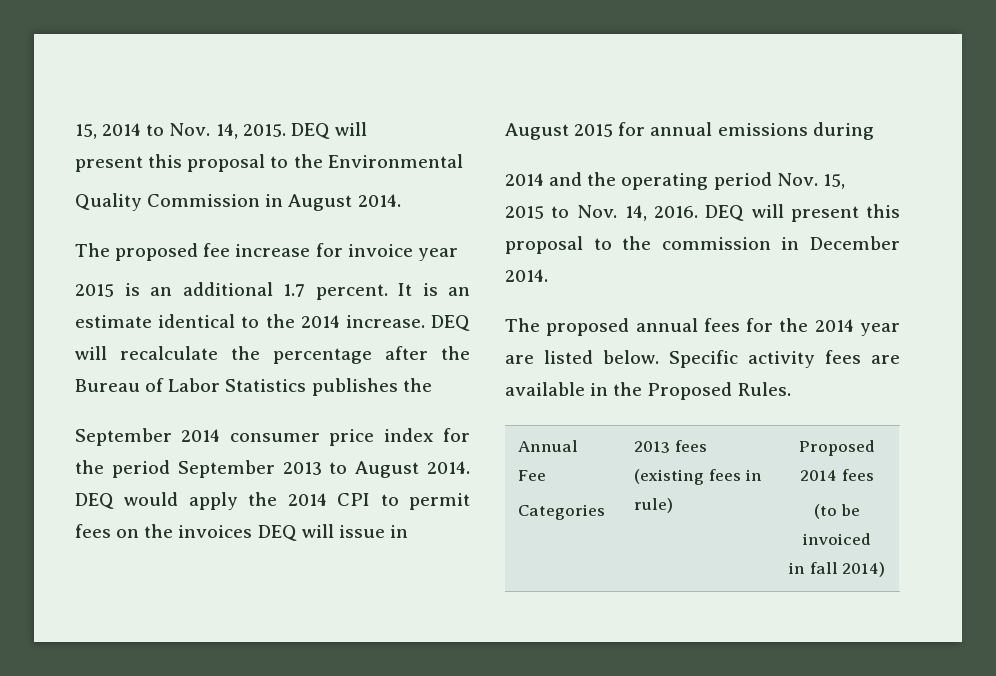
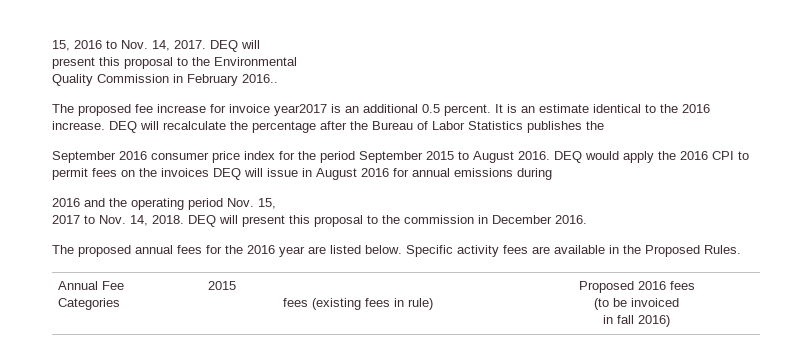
[75,123,286,139] 15, 2014 to Nov. 14, 2015. -> [52,40,206,51] 15, 2016 to Nov. 14, 2017.
[288,194,401,211] August 2014. -> [187,74,278,86] February 2016..
[417,248,458,261] [75,284,114,297] year // 2015 -> [274,104,327,116] year2017
[283,284,305,297] 1.7 -> [422,104,440,113] 0.5
[300,315,340,328] 2014 -> [682,104,710,113] 2016
[181,429,221,442] 2014 -> [119,151,147,160] 2016
[282,462,322,475] 2013 -> [426,151,454,160] 2015
[427,461,470,474] 2014. -> [518,151,550,160] 2016.
[287,493,327,506] 2014 -> [680,151,708,160] 2016
[574,124,614,137] 2015 -> [361,168,389,177] 2016
[505,173,544,186] 2014 -> [52,198,80,207] 2016
[505,205,698,221] 2015 to Nov. 14, 2016. -> [52,215,184,226] 2017 to Nov. 14, 2018.
[505,269,548,282] 2014. -> [555,215,587,224] 2016.
[814,319,854,332] 2014 -> [247,245,275,254] 2016
[634,441,671,453] 2013 -> [208,281,237,290] 2015 //
[800,470,838,481] 2014 -> [637,281,666,290] 2016
[842,562,886,577] 2014) -> [638,315,670,327] 2016)

